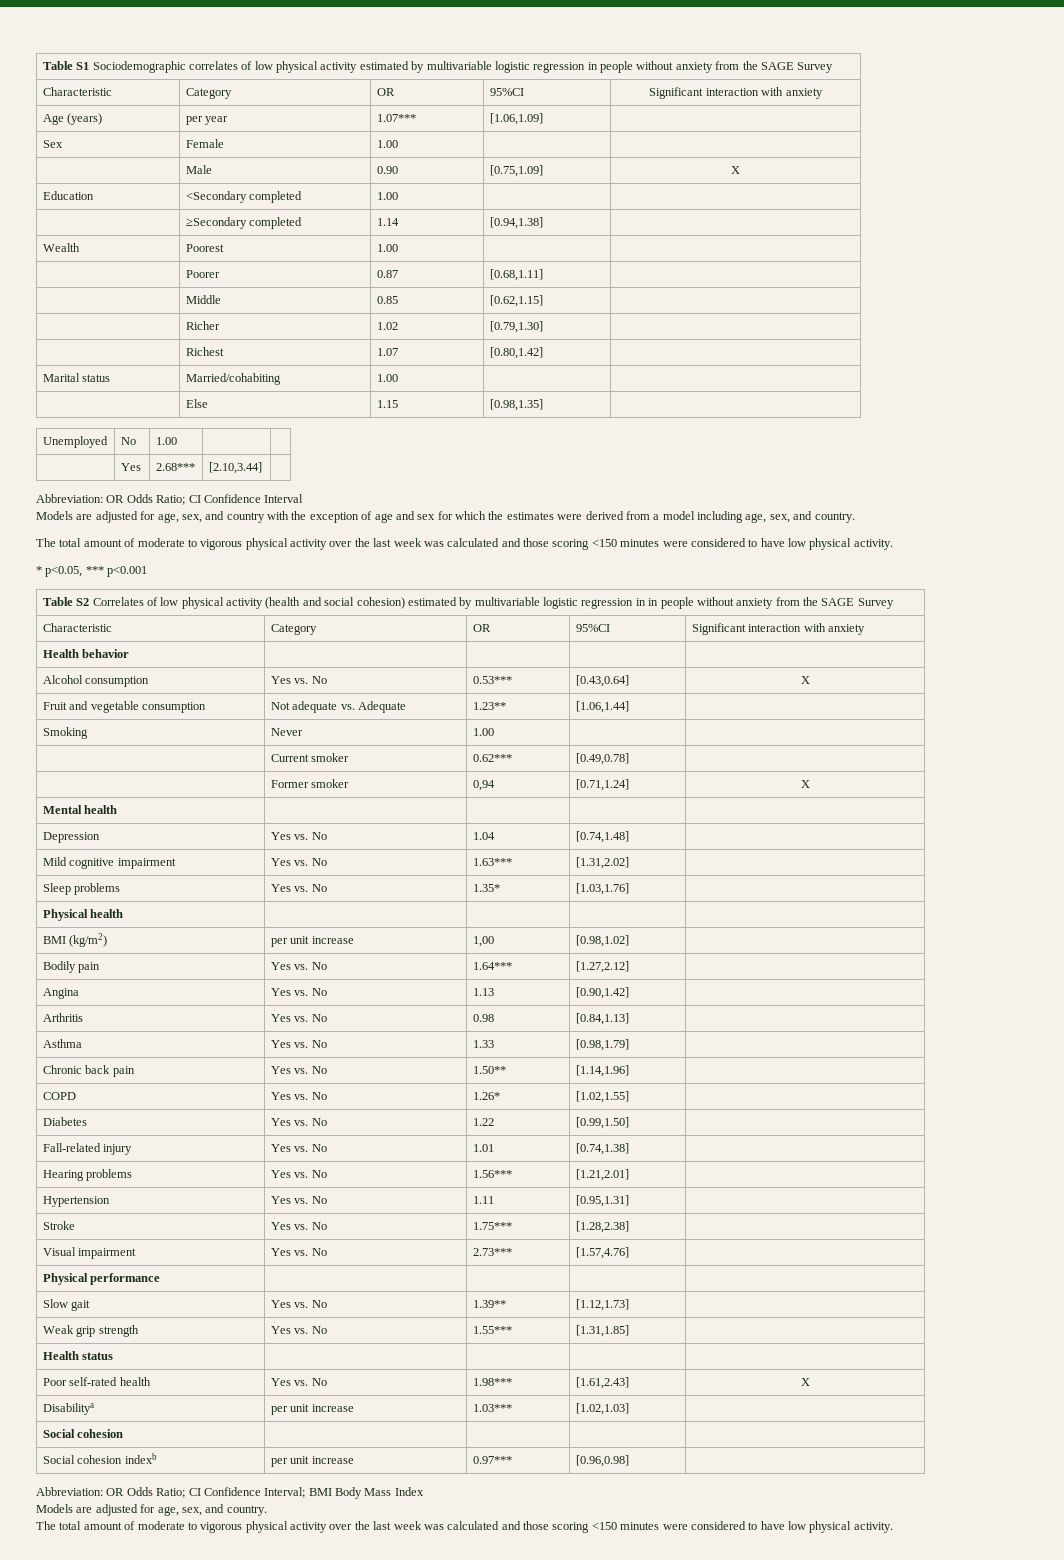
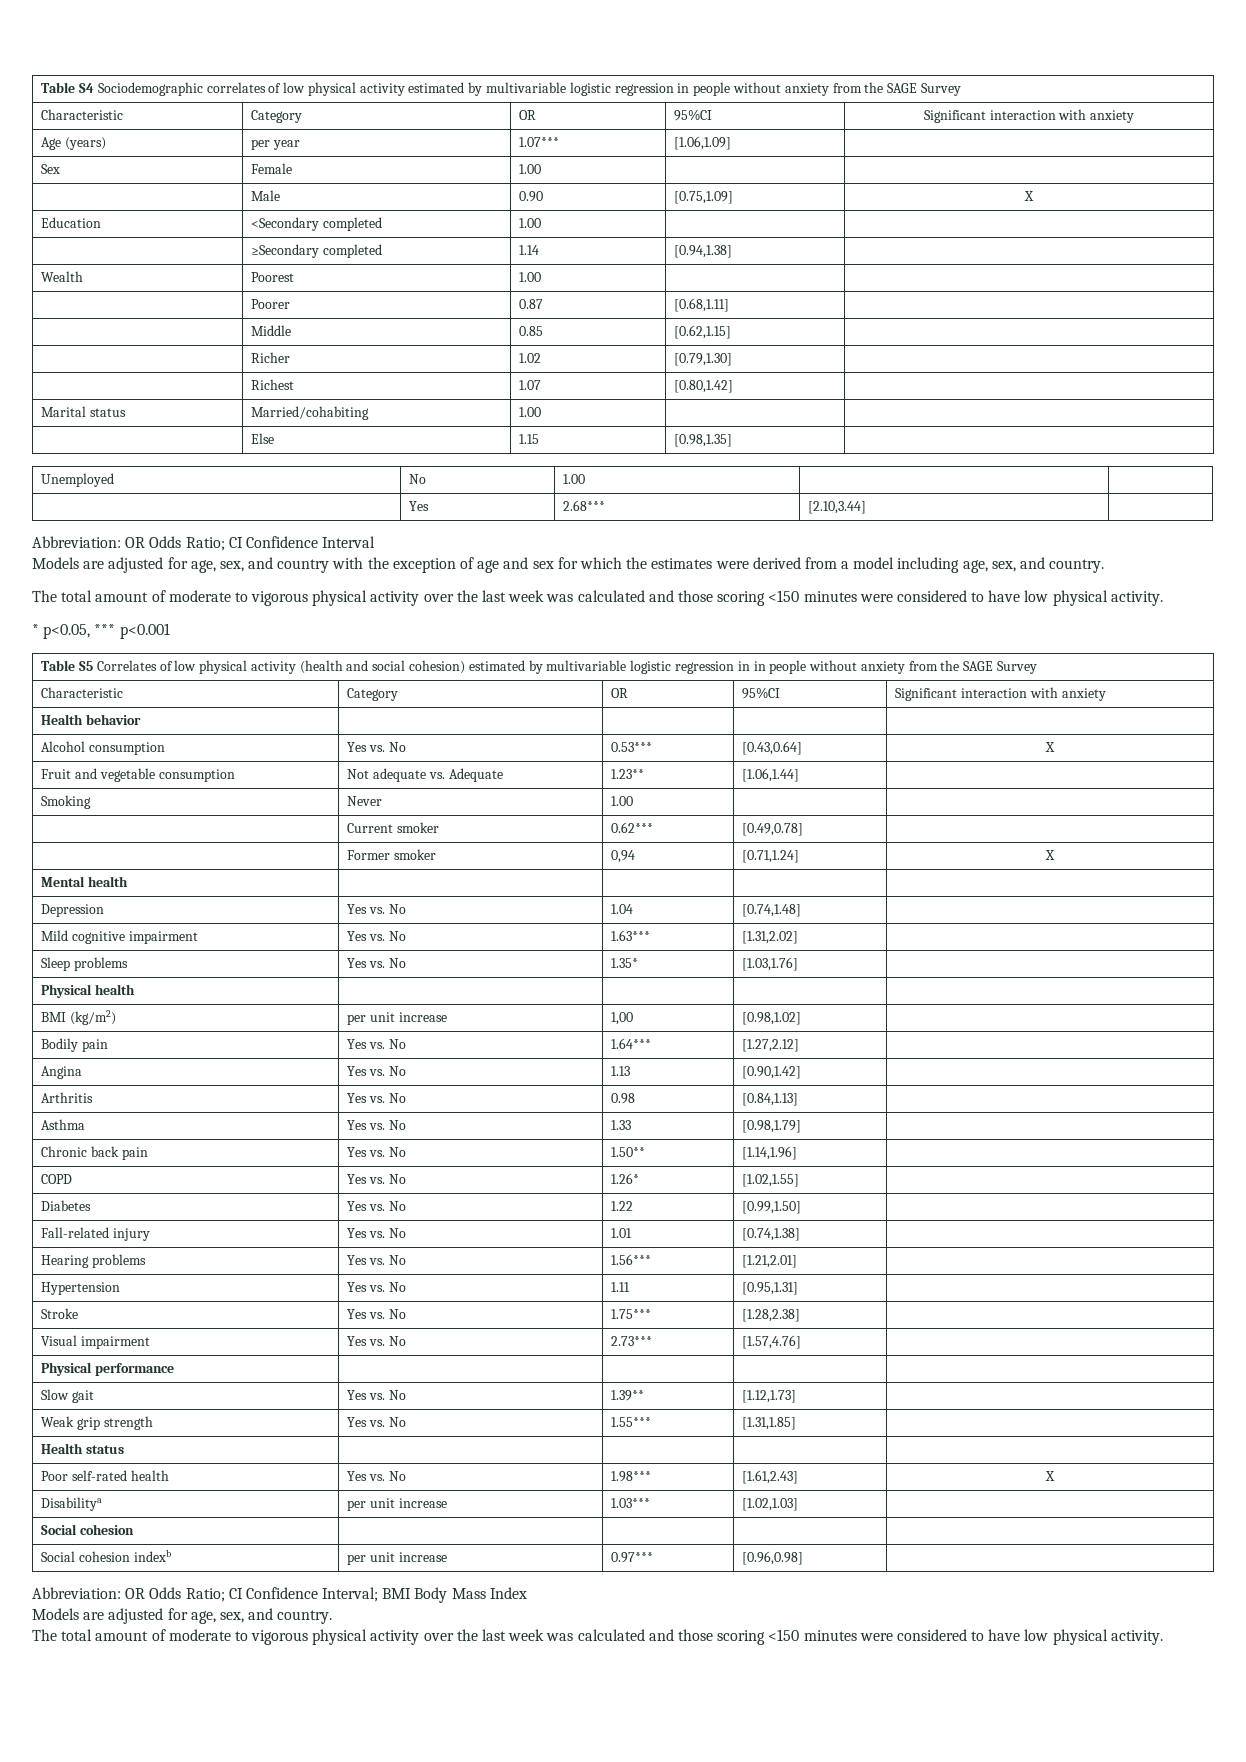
[42,61,90,70] Table S1 -> [41,82,95,93] Table S4
[76,598,90,606] S2 -> [79,661,94,671] S5

